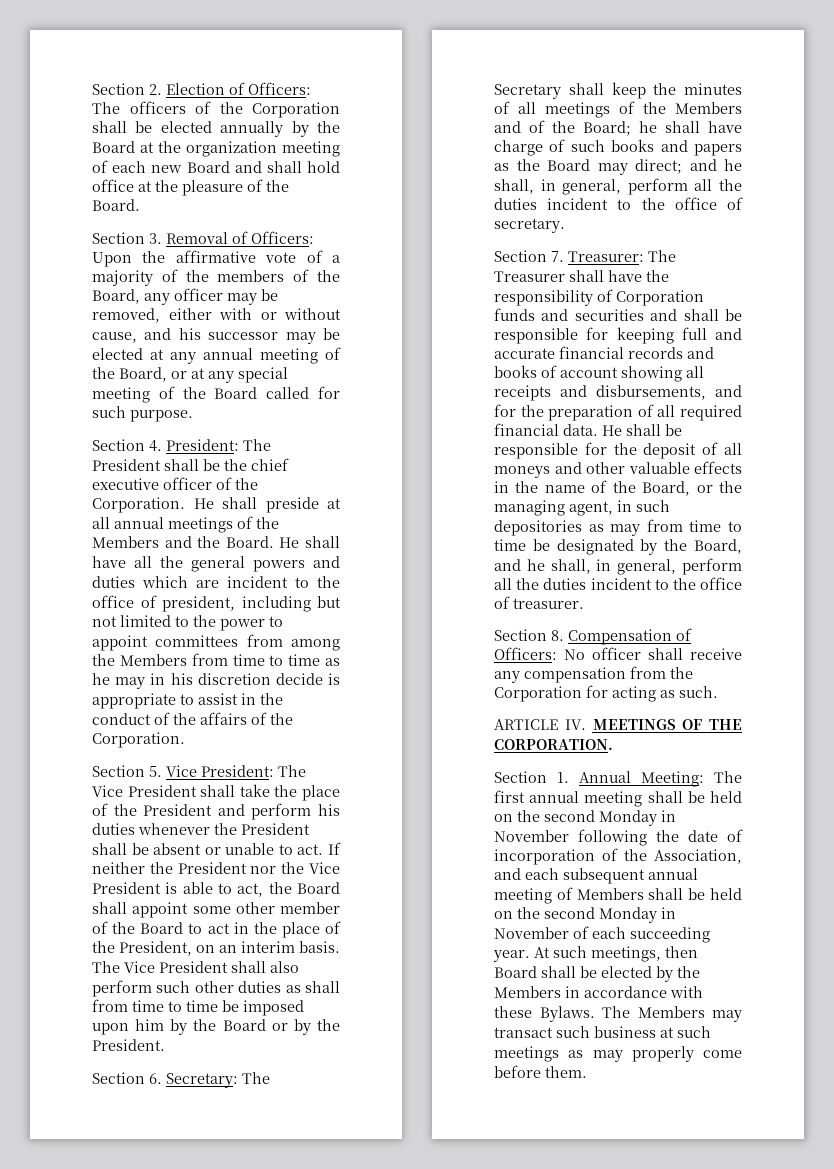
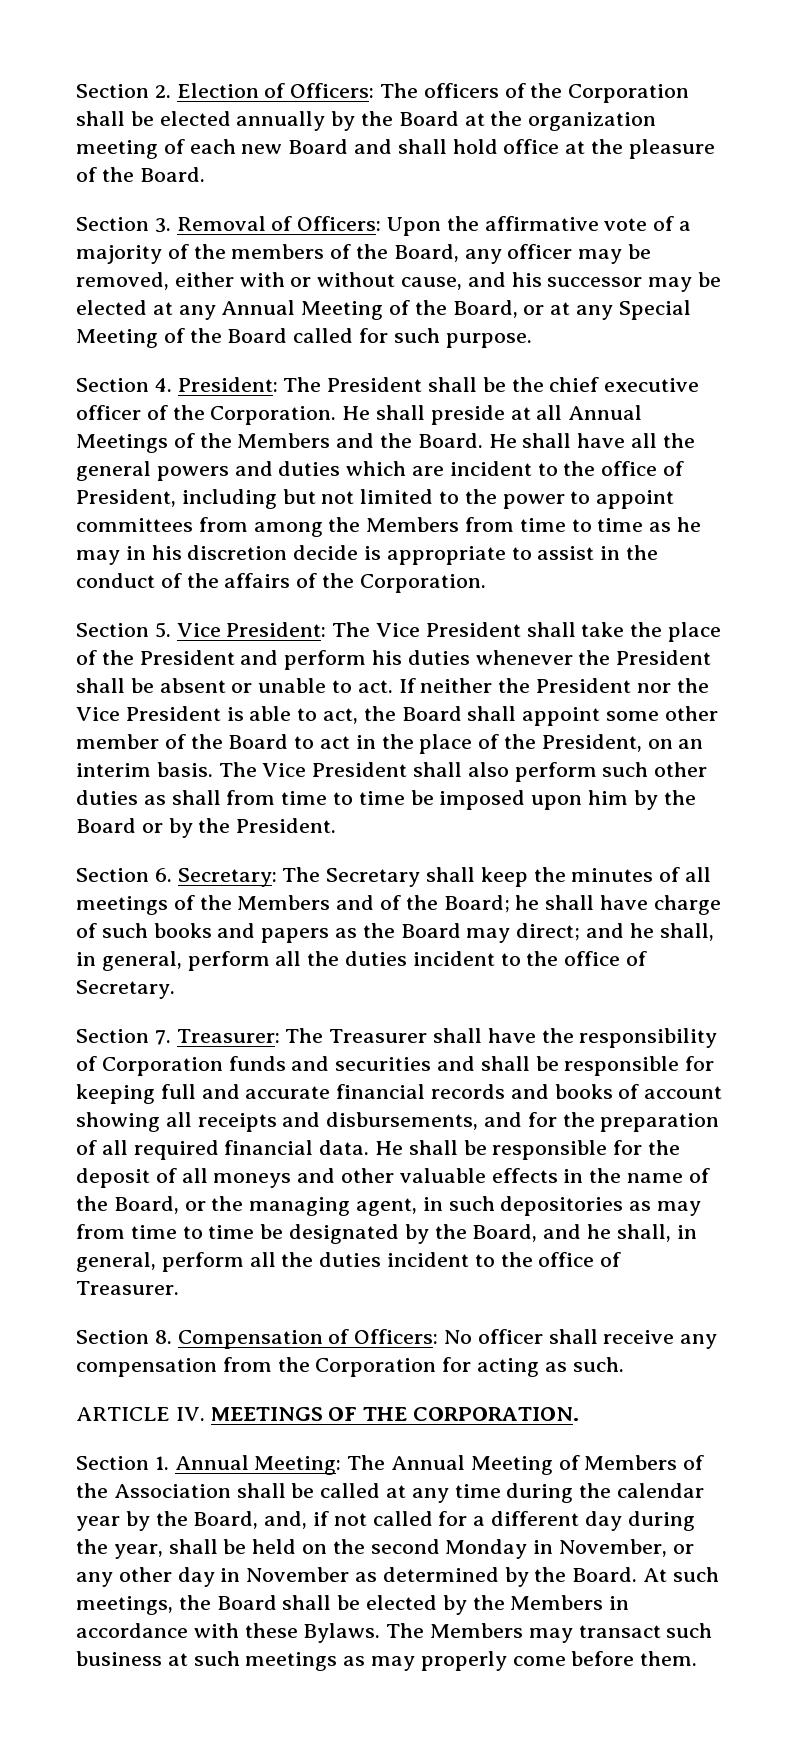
[203,348,318,364] annual meeting -> [221,300,384,320] Annual Meeting
[238,367,288,383] [92,387,150,403] special meeting -> [618,300,691,320] [76,329,158,348] Special Meeting
[114,517,233,533] annual meetings -> [568,405,643,420] [76,434,168,453] Annual Meetings
[162,596,235,612] president, -> [76,489,176,507] President,
[494,218,565,233] secretary. -> [76,980,175,999] Secretary.
[513,598,584,609] treasurer. -> [76,1281,179,1295] Treasurer.
[494,790,742,807] [494,810,676,826] [494,829,743,846] [494,848,742,865] [494,868,698,884] [494,887,742,904] [494,907,676,923] [494,926,710,943] [493,950,530,962] first annual meeting shall be held on the second Monday in November following the date of incorporation of the Association, and each subsequent annual meeting of Members shall be held on the second Monday in November of each succeeding year. -> [391,1455,705,1475] [76,1483,705,1503] [76,1511,695,1531] [76,1539,694,1559] [76,1567,638,1587] Annual Meeting of Members of the Association shall be called at any time during the calendar year by the Board, and, if not called for a different day during the year, shall be held on the second Monday in November, or any other day in November as determined by the Board.
[665,946,698,958] then -> [178,1595,211,1610] the

